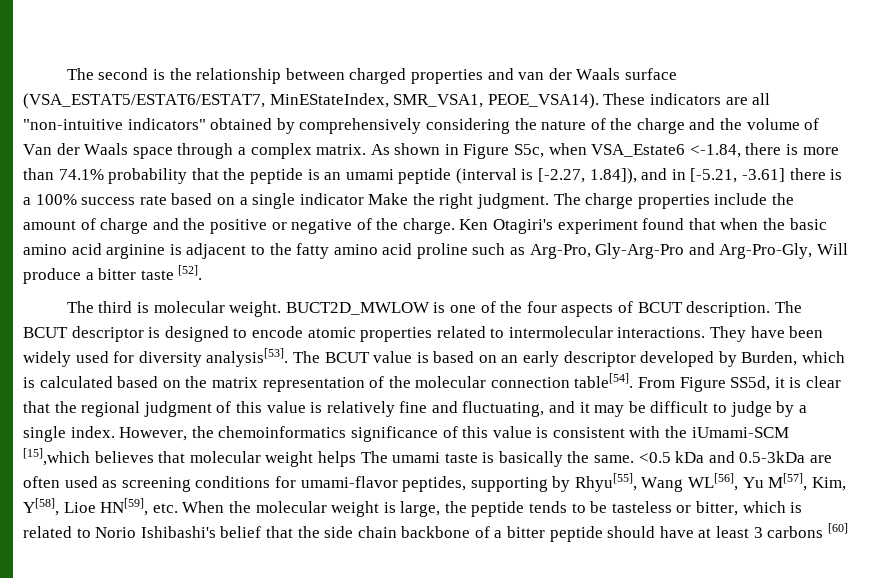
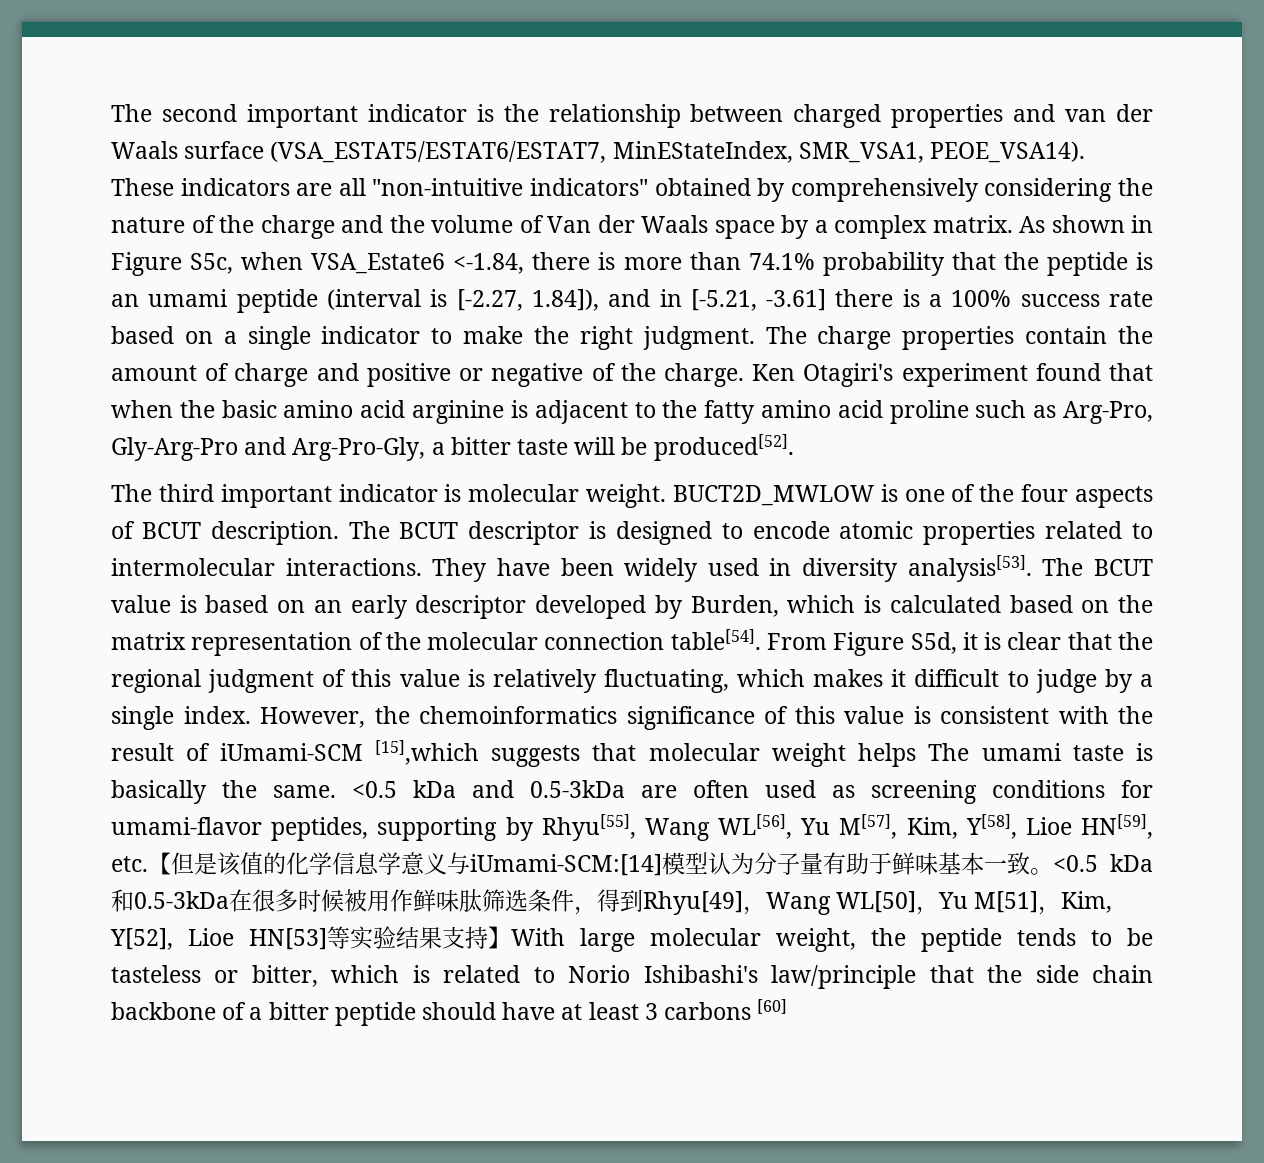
(149, 74) none -> [246,104,467,128] important indicator
[177,143,234,159] through -> [781,215,808,239] by
[368,193,409,205] Make -> [431,326,524,344] to make
[714,193,768,205] include -> [1025,326,1108,344] contain
[183,218,206,230] the -> (359, 372) none
[817,243,849,255] [23,268,81,284] Will produce -> (426, 449) none
[178,265,203,280] [52]. -> [574,434,794,461] will be produced[52].
(133, 307) none -> [220,484,438,508] important indicator
[113,351,135,363] for -> [769,558,792,576] in
[730,376,771,391] SS5d, -> [910,632,957,654] S5d,
[399,401,646,417] fine and fluctuating, and it may be -> [603,669,907,693] fluctuating, which makes it
(688, 432) none -> [111,743,211,761] result of
[94,451,154,463] believes -> [491,745,580,767] suggests
[182,501,441,517] When the molecular weight is large, -> [148,852,1153,876] [111,889,1113,915] [110,926,856,952] 【但是该值的化学信息学意义与iUmami-SCM:[14]模型认为分子量有助于鲜味基本一致。<0.5 kDa和0.5-3kDa在很多时候被用作鲜味肽筛选条件，得到Rhyu[49]，Wang WL[50]，Yu M[51]，Kim, Y[52], Lioe HN[53]等实验结果支持】With large molecular weight,
[220,526,262,538] belief -> [771,965,917,989] law/principle

